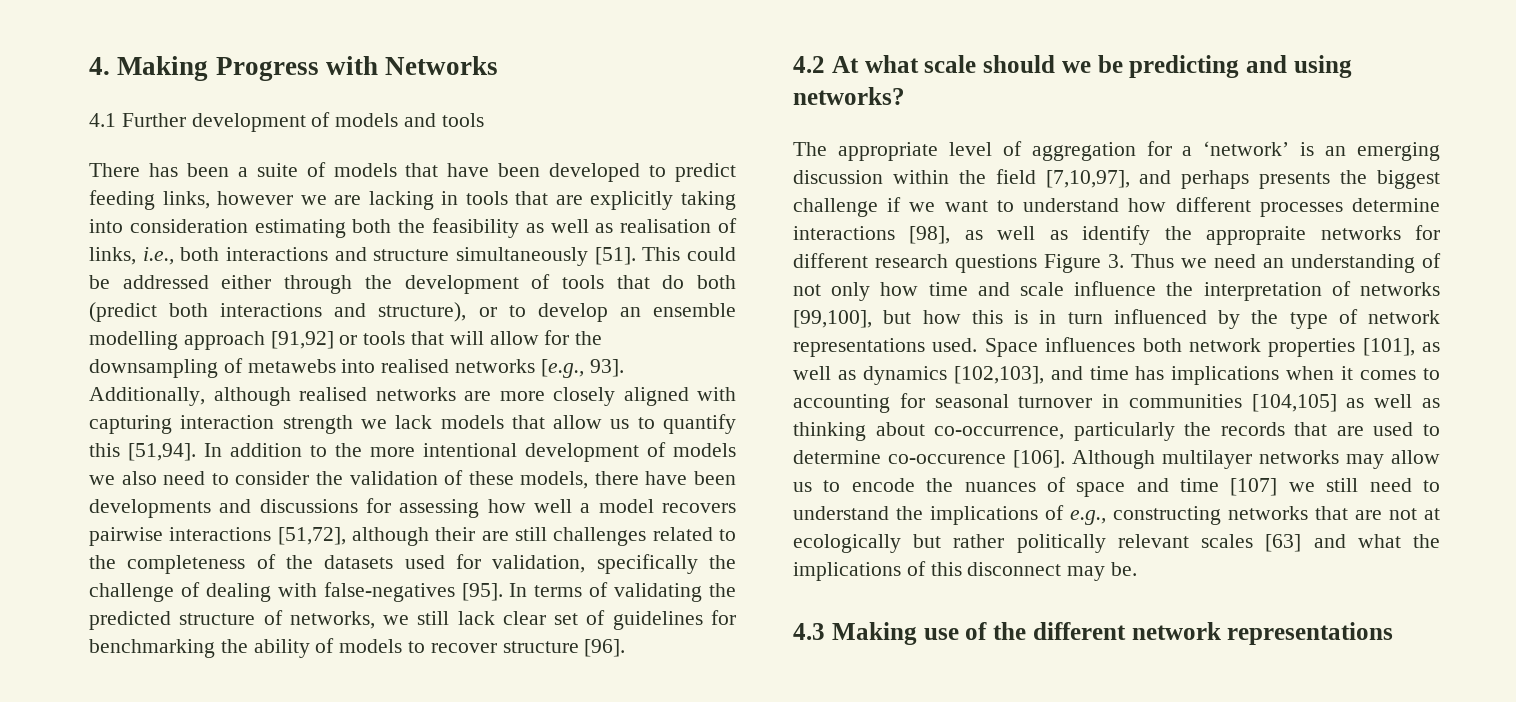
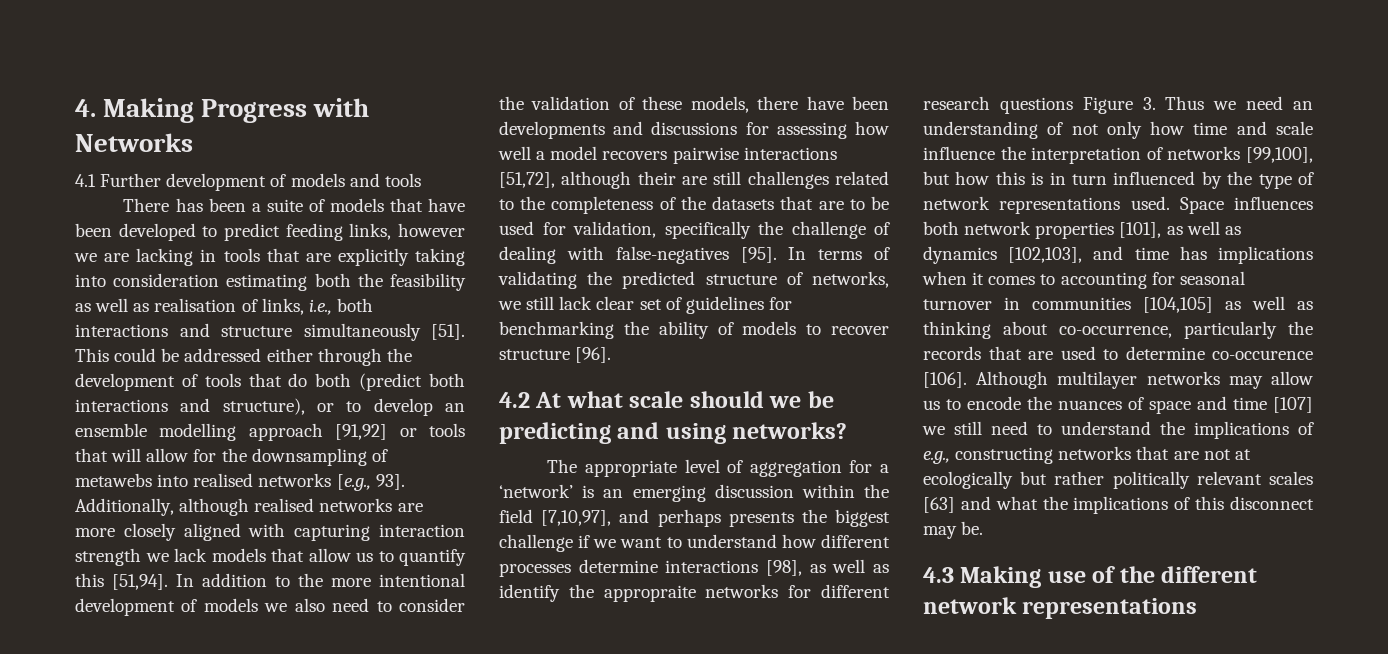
(394, 562) none -> [780,196,889,210] that are to be

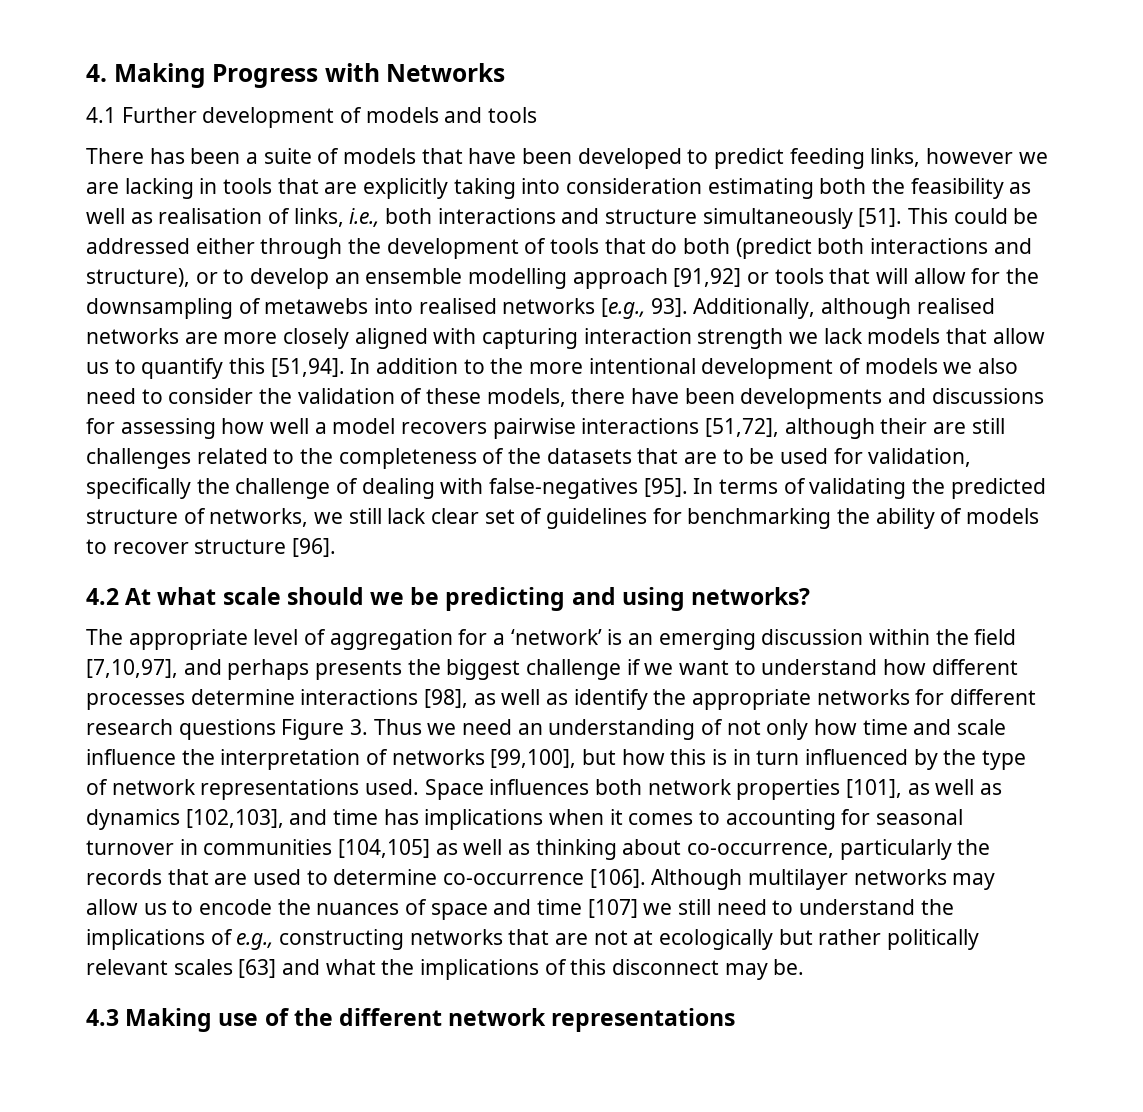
[603,585,696,602] appropraite -> [692,689,812,710] appropriate
[1212,350,1313,360] co-occurence -> [443,873,585,885] co-occurrence

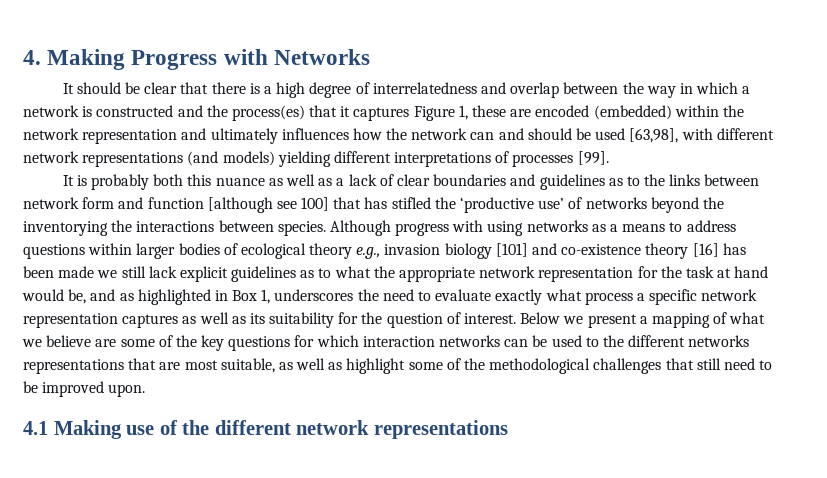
[86,107,538,128] [86,148,1048,169] [86,178,1032,199] [86,208,1039,229] [86,238,1032,259] [86,268,1040,289] [86,298,995,319] [86,328,1045,349] [86,358,1019,379] [86,388,1044,409] [86,418,1005,439] [86,448,972,469] [86,478,1046,499] [86,508,1040,529] [86,538,337,557] [86,587,811,611] [86,629,1017,650] [86,659,1018,680] [86,689,1037,710] [86,719,1007,740] [86,749,1027,770] [86,779,1003,800] [86,809,964,830] [86,839,991,860] [86,869,996,890] [86,899,954,920] [86,929,980,950] [86,959,805,980] [86,1009,119,1026] 4.1 Further development of models and tools // There has been a suite of models that have been developed to predict feeding links, however we are lacking in tools that are explicitly taking into consideration estimating both the feasibility as well as realisation of links, i.e., both interactions and structure simultaneously [51]. This could be addressed either through the development of tools that do both (predict both interactions and structure), or to develop an ensemble modelling approach [91,92] or tools that will allow for the downsampling of metawebs into realised networks [e.g., 93]. Additionally, although realised networks are more closely aligned with capturing interaction strength we lack models that allow us to quantify this [51,94]. In addition to the more intentional development of models we also need to consider the validation of these models, there have been developments and discussions for assessing how well a model recovers pairwise interactions [51,72], although their are still challenges related to the completeness of the datasets that are to be used for validation, specifically the challenge of dealing with false-negatives [95]. In terms of validating the predicted structure of networks, we still lack clear set of guidelines for benchmarking the ability of models to recover structure [96]. // 4.2 At what scale should we be predicting and using networks? // The appropriate level of aggregation for a ‘network’ is an emerging discussion within the field [7,10,97], and perhaps presents the biggest challenge if we want to understand how different processes determine interactions [98], as well as identify the appropriate networks for different research questions Figure 3. Thus we need an understanding of not only how time and scale influence the interpretation of networks [99,100], but how this is in turn influenced by the type of network representations used. Space influences both network properties [101], as well as dynamics [102,103], and time has implications when it comes to accounting for seasonal turnover in communities [104,105] as well as thinking about co-occurrence, particularly the records that are used to determine co-occurrence [106]. Although multilayer networks may allow us to encode the nuances of space and time [107] we still need to understand the implications of e.g., constructing networks that are not at ecologically but rather politically relevant scales [63] and what the implications of this disconnect may be. // 4.3 -> [62,82,751,98] [23,105,744,121] [23,128,774,144] [23,151,609,167] [62,174,760,190] [23,197,724,213] [23,220,736,236] [23,243,746,259] [23,266,769,282] [22,289,758,305] [23,312,766,328] [22,335,750,351] [23,358,773,374] [23,381,146,397] [23,421,48,435] It should be clear that there is a high degree of interrelatedness and overlap between the way in which a network is constructed and the process(es) that it captures Figure 1, these are encoded (embedded) within the network representation and ultimately influences how the network can and should be used [63,98], with different network representations (and models) yielding different interpretations of processes [99]. // It is probably both this nuance as well as a lack of clear boundaries and guidelines as to the links between network form and function [although see 100] that has stifled the ‘productive use’ of networks beyond the inventorying the interactions between species. Although progress with using networks as a means to address questions within larger bodies of ecological theory e.g., invasion biology [101] and co-existence theory [16] has been made we still lack explicit guidelines as to what the appropriate network representation for the task at hand would be, and as highlighted in Box 1, underscores the need to evaluate exactly what process a specific network representation captures as well as its suitability for the question of interest. Below we present a mapping of what we believe are some of the key questions for which interaction networks can be used to the different networks representations that are most suitable, as well as highlight some of the methodological challenges that still need to be improved upon. // 4.1

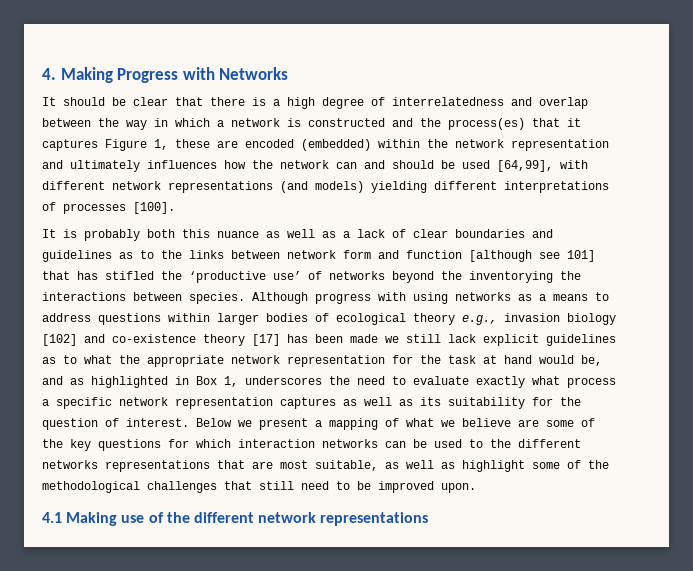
[629,128,679,143] [63,98], -> [497,160,553,172] [64,99],
[577,151,609,165] [99]. -> [133,202,175,214] [100].
[301,197,330,211] 100] -> [567,250,595,262] 101]
[495,243,528,257] [101] -> [42,334,77,346] [102]
[692,243,719,257] [16] -> [252,334,280,346] [17]

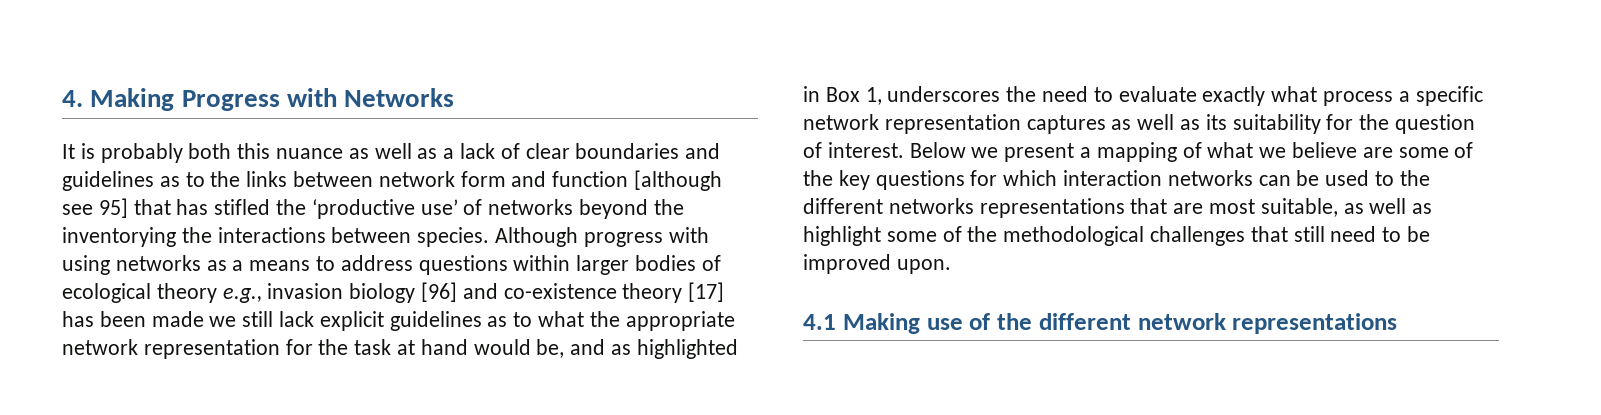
[42,97,588,109] [42,118,581,130] [42,139,609,151] [42,160,588,172] [42,181,609,193] [42,202,175,214] // It should be clear that there is a high degree of interrelatedness and overlap between the way in which a network is constructed and the process(es) that it captures Figure 1, these are encoded (embedded) within the network representation and ultimately influences how the network can and should be used [64,99], with different network representations (and models) yielding different interpretations of processes [100]. -> (455, 97) none
[567,250,595,262] 101] -> [98,198,128,218] 95]
[42,334,77,346] [102] -> [421,282,458,302] [96]

